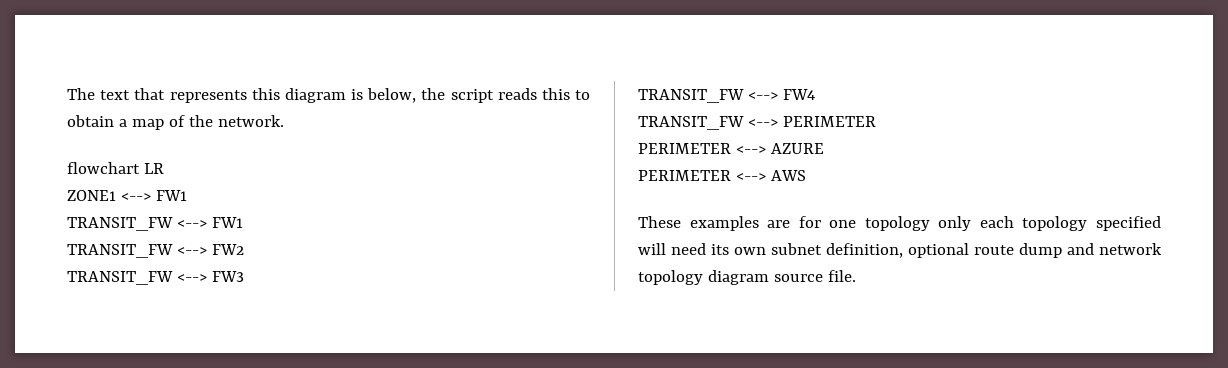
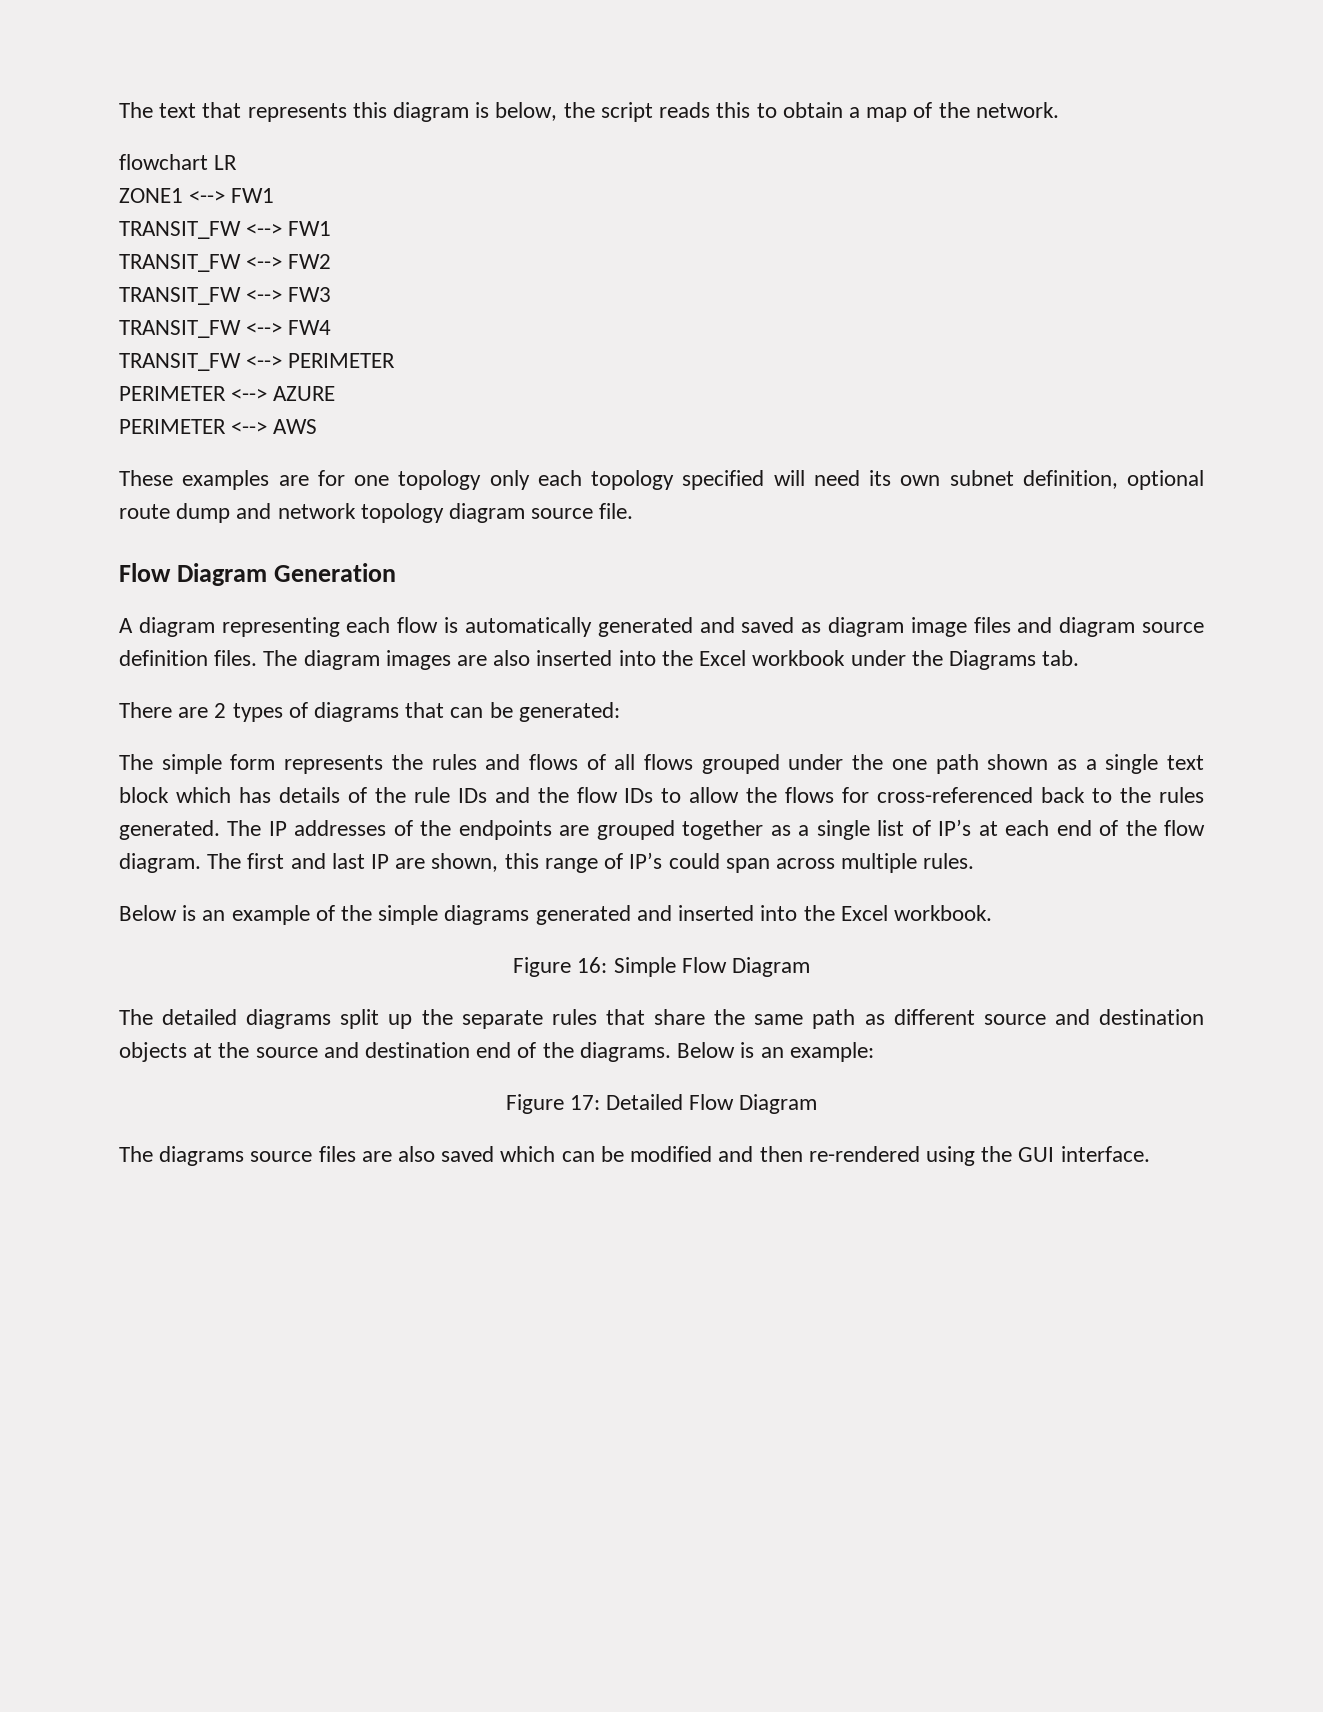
(856, 276) none -> [119,563,396,586] [119,617,1204,637] [119,650,1080,670] [119,702,620,722] [119,754,1205,774] [119,787,1205,803] [119,819,1205,840] [119,852,975,873] [119,905,992,925] [513,957,810,977] [119,1009,1204,1029] [119,1042,874,1062] [505,1094,818,1114] [119,1146,1150,1166] // Flow Diagram Generation // A diagram representing each flow is automatically generated and saved as diagram image files and diagram source definition files. The diagram images are also inserted into the Excel workbook under the Diagrams tab. // There are 2 types of diagrams that can be generated: // The simple form represents the rules and flows of all flows grouped under the one path shown as a single text block which has details of the rule IDs and the flow IDs to allow the flows for cross-referenced back to the rules generated. The IP addresses of the endpoints are grouped together as a single list of IP’s at each end of the flow diagram. The first and last IP are shown, this range of IP’s could span across multiple rules. // Below is an example of the simple diagrams generated and inserted into the Excel workbook. // Figure 16: Simple Flow Diagram // The detailed diagrams split up the separate rules that share the same path as different source and destination objects at the source and destination end of the diagrams. Below is an example: // Figure 17: Detailed Flow Diagram // The diagrams source files are also saved which can be modified and then re-rendered using the GUI interface.

